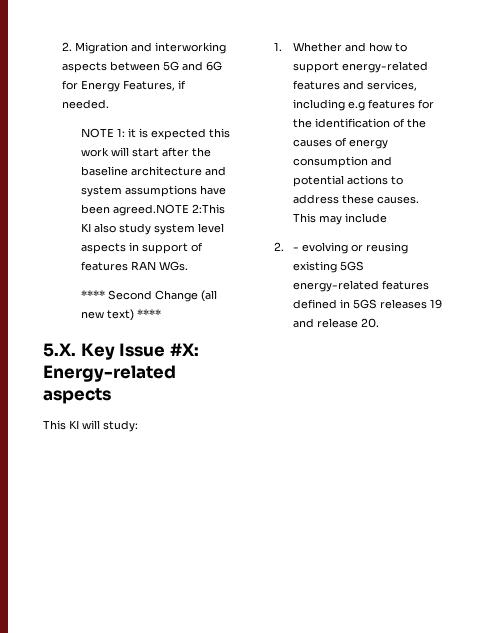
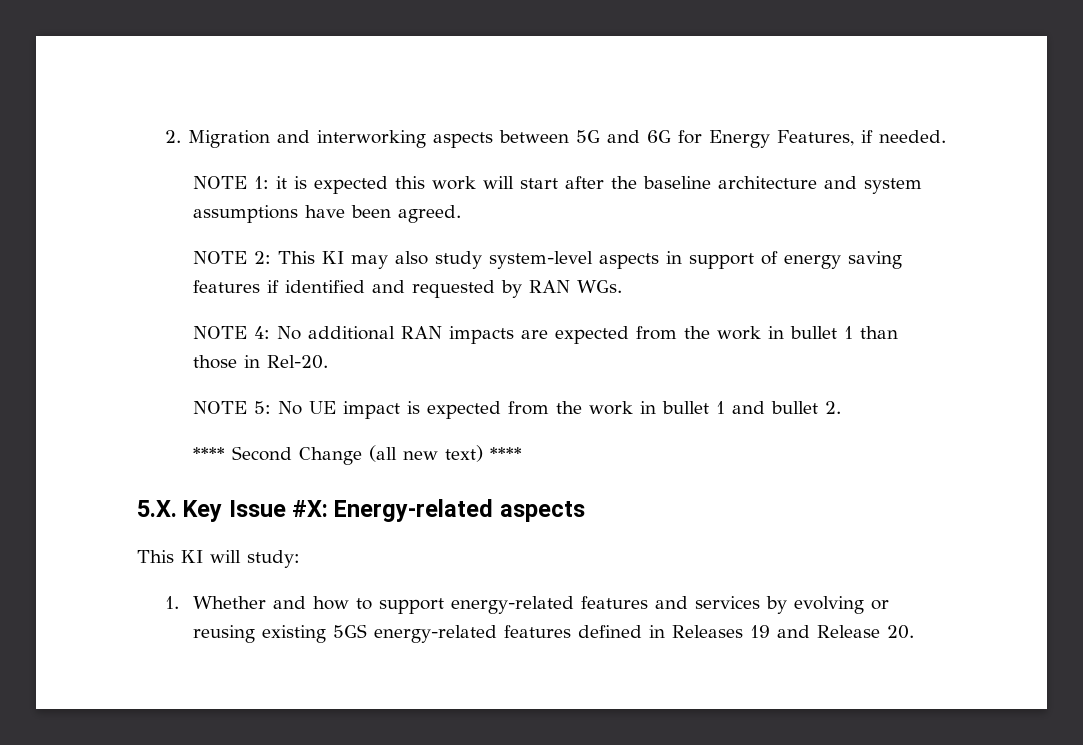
[113,204,226,216] [81,223,225,235] [81,242,204,254] [81,261,189,271] agreed.NOTE 2:This KI also study system level aspects in support of features RAN WGs. -> [397,205,461,223] [192,251,902,269] [192,280,622,298] [192,326,898,344] [192,355,328,369] [192,401,841,419] agreed. // NOTE 2: This KI may also study system-level aspects in support of energy saving features if identified and requested by RAN WGs. // NOTE 4: No additional RAN impacts are expected from the work in bullet 1 than those in Rel-20. // NOTE 5: No UE impact is expected from the work in bullet 1 and bullet 2.
[367,80,418,91] [293,99,435,111] [293,118,427,128] [293,137,389,149] [293,156,393,168] [293,175,404,187] [293,194,420,204] [293,213,388,225] [274,242,300,251] services, including e.g features for the identification of the causes of energy consumption and potential actions to address these causes. This may include // 2. - -> [694,596,787,614] services by
[353,299,428,309] 5GS releases -> [671,625,743,638] Releases
[317,318,359,328] release -> [816,625,880,638] Release

